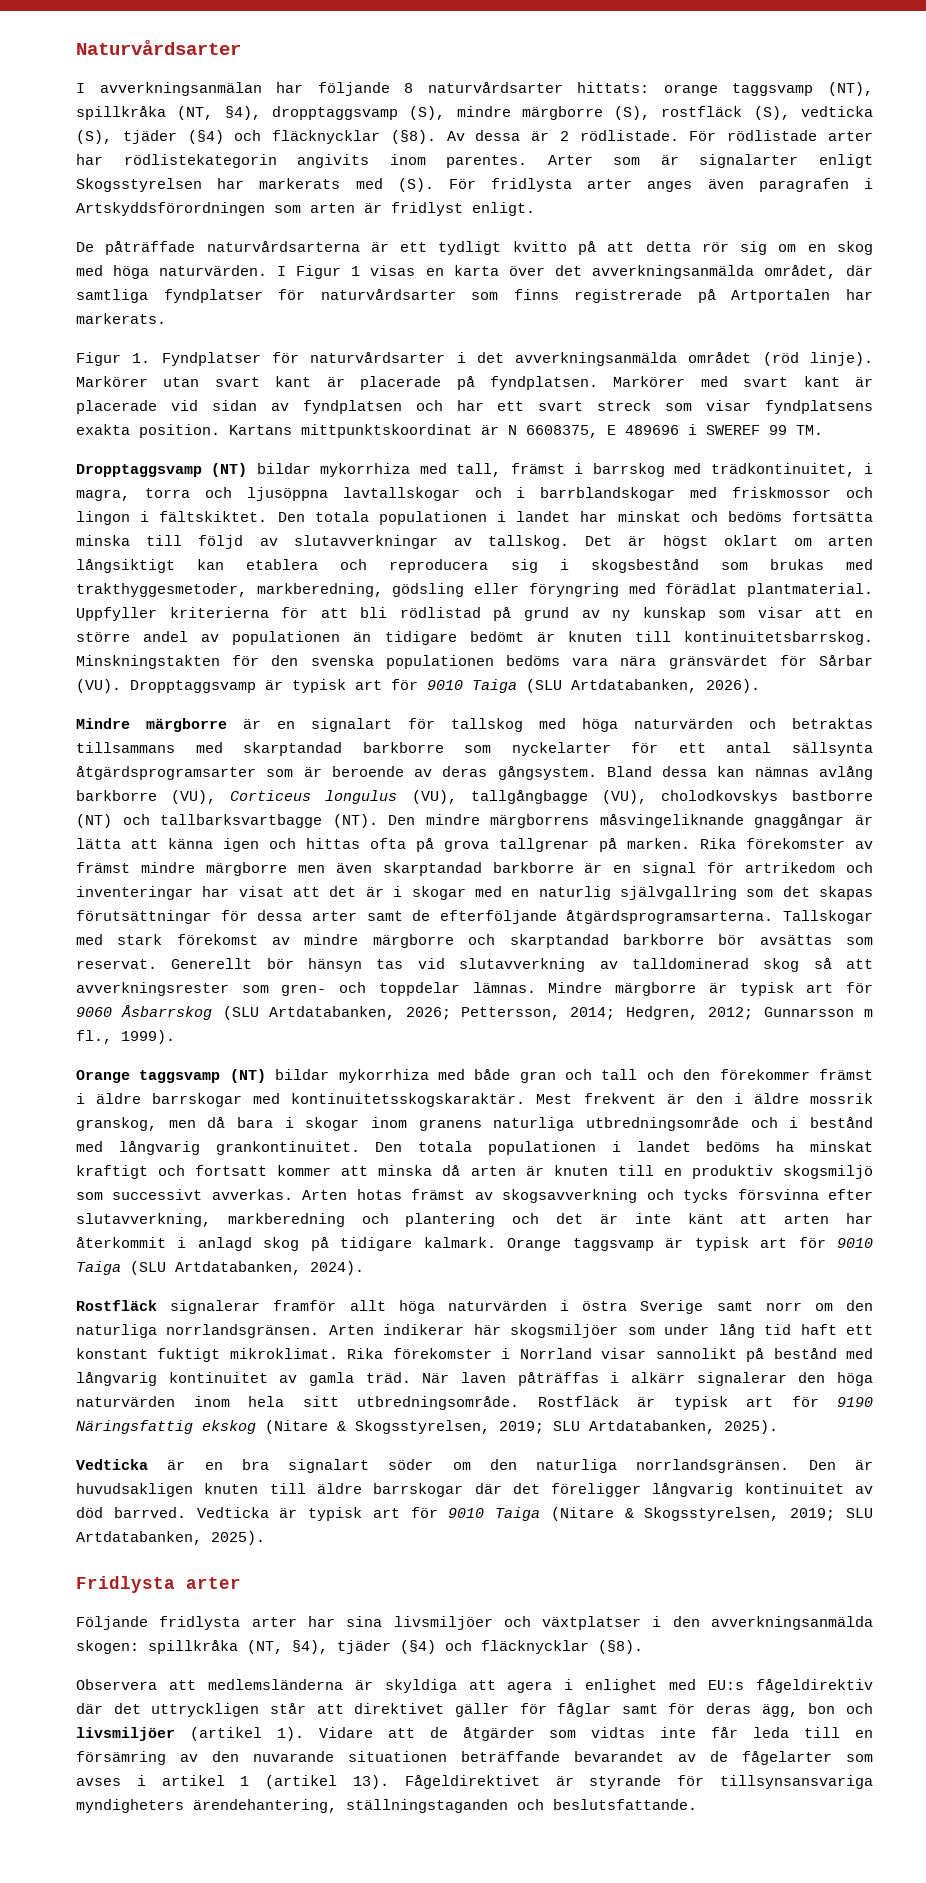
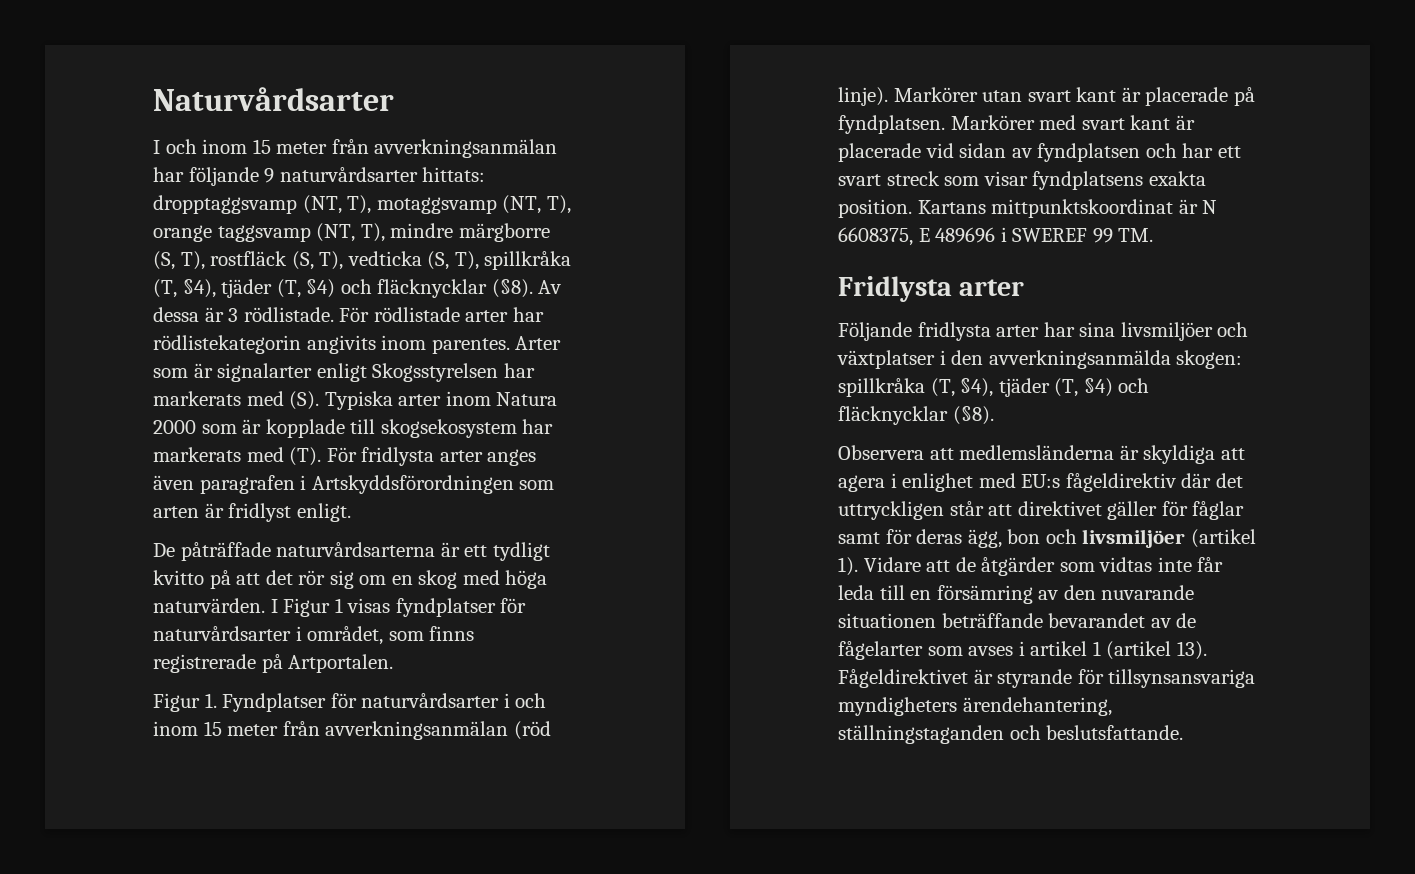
(85, 88) none -> [165,139,369,154] och inom 15 meter från
[404,83,414,93] 8 -> [264,168,275,183] 9
[663,82,873,96] [76,106,873,120] [76,130,224,144] orange taggsvamp (NT), spillkråka (NT, §4), dropptaggsvamp (S), mindre märgborre (S), rostfläck (S), vedticka (S), tjäder (§4) -> [153,195,571,214] [153,223,550,242] [153,251,572,270] [153,279,336,298] dropptaggsvamp (NT, T), motaggsvamp (NT, T), orange taggsvamp (NT, T), mindre märgborre (S, T), rostfläck (S, T), vedticka (S, T), spillkråka (T, §4), tjäder (T, §4)
[559,131,569,141] 2 -> [228,308,239,322] 3
(434, 185) none -> [324,391,558,410] [153,419,554,438] [153,447,322,466] Typiska arter inom Natura 2000 som är kopplade till skogsekosystem har markerats med (T).
[645,241,691,252] detta -> [265,570,293,585] det
[425,265,874,279] [76,289,148,303] en karta över det avverkningsanmälda området, där samtliga -> (391, 605) none
(456, 294) none -> [295,626,384,645] i området,
[731,289,873,303] [76,313,166,324] Artportalen har markerats. -> [288,654,394,673] Artportalen.
[476,352,752,366] det avverkningsanmälda området -> [515,693,547,708] [153,721,509,740] och inom 15 meter från avverkningsanmälan
[76,463,874,477] [76,487,873,501] [76,511,873,525] [76,535,873,549] [76,559,874,573] [76,583,873,597] [76,607,873,621] [76,631,874,645] [76,655,874,669] [76,679,760,693] [76,718,873,732] [76,742,873,756] [76,766,873,780] [76,790,873,804] [76,814,873,828] [76,838,873,852] [76,862,873,876] [76,886,873,900] [76,910,873,924] [76,934,874,948] [76,958,874,972] [76,982,874,996] [76,1005,873,1020] [76,1030,175,1044] [76,1069,873,1083] [76,1093,874,1107] [76,1117,873,1131] [76,1141,873,1155] [76,1165,874,1179] [76,1189,874,1203] [76,1213,874,1227] [76,1237,873,1251] [76,1261,364,1275] [76,1300,873,1314] [76,1324,874,1338] [76,1348,874,1362] [76,1372,873,1386] [76,1396,873,1410] [76,1420,778,1434] [76,1459,873,1473] [76,1483,873,1497] [76,1507,873,1521] [76,1531,265,1545] // Dropptaggsvamp (NT) bildar mykorrhiza med tall, främst i barrskog med trädkontinuitet, i magra, torra och ljusöppna lavtallskogar och i barrblandskogar med friskmossor och lingon i fältskiktet. Den totala populationen i landet har minskat och bedöms fortsätta minska till följd av slutavverkningar av tallskog. Det är högst oklart om arten långsiktigt kan etablera och reproducera sig i skogsbestånd som brukas med trakthyggesmetoder, markberedning, gödsling eller föryngring med förädlat plantmaterial. Uppfyller kriterierna för att bli rödlistad på grund av ny kunskap som visar att en större andel av populationen än tidigare bedömt är knuten till kontinuitetsbarrskog. Minskningstakten för den svenska populationen bedöms vara nära gränsvärdet för Sårbar (VU). Dropptaggsvamp är typisk art för 9010 Taiga (SLU Artdatabanken, 2026). // Mindre märgborre är en signalart för tallskog med höga naturvärden och betraktas tillsammans med skarptandad barkborre som nyckelarter för ett antal sällsynta åtgärdsprogramsarter som är beroende av deras gångsystem. Bland dessa kan nämnas avlång barkborre (VU), Corticeus longulus (VU), tallgångbagge (VU), cholodkovskys bastborre (NT) och tallbarksvartbagge (NT). Den mindre märgborrens måsvingeliknande gnaggångar är lätta att känna igen och hittas ofta på grova tallgrenar på marken. Rika förekomster av främst mindre märgborre men även skarptandad barkborre är en signal för artrikedom och inventeringar har visat att det är i skogar med en naturlig självgallring som det skapas förutsättningar för dessa arter samt de efterföljande åtgärdsprogramsarterna. Tallskogar med stark förekomst av mindre märgborre och skarptandad barkborre bör avsättas som reservat. Generellt bör hänsyn tas vid slutavverkning av talldominerad skog så att avverkningsrester som gren- och toppdelar lämnas. Mindre märgborre är typisk art för 9060 Åsbarrskog (SLU Artdatabanken, 2026; Pettersson, 2014; Hedgren, 2012; Gunnarsson m fl., 1999). // Orange taggsvamp (NT) bildar mykorrhiza med både gran och tall och den förekommer främst i äldre barrskogar med kontinuitetsskogskaraktär. Mest frekvent är den i äldre mossrik granskog, men då bara i skogar inom granens naturliga utbredningsområde och i bestånd med långvarig grankontinuitet. Den totala populationen i landet bedöms ha minskat kraftigt och fortsatt kommer att minska då arten är knuten till en produktiv skogsmiljö som successivt avverkas. Arten hotas främst av skogsavverkning och tycks försvinna efter slutavverkning, markberedning och plantering och det är inte känt att arten har återkommit i anlagd skog på tidigare kalmark. Orange taggsvamp är typisk art för 9010 Taiga (SLU Artdatabanken, 2024). // Rostfläck signalerar framför allt höga naturvärden i östra Sverige samt norr om den naturliga norrlandsgränsen. Arten indikerar här skogsmiljöer som under lång tid haft ett konstant fuktigt mikroklimat. Rika förekomster i Norrland visar sannolikt på bestånd med långvarig kontinuitet av gamla träd. När laven påträffas i alkärr signalerar den höga naturvärden inom hela sitt utbredningsområde. Rostfläck är typisk art för 9190 Näringsfattig ekskog (Nitare & Skogsstyrelsen, 2019; SLU Artdatabanken, 2025). // Vedticka är en bra signalart söder om den naturliga norrlandsgränsen. Den är huvudsakligen knuten till äldre barrskogar där det föreligger långvarig kontinuitet av död barrved. Vedticka är typisk art för 9010 Taiga (Nitare & Skogsstyrelsen, 2019; SLU Artdatabanken, 2025). -> (1154, 235) none
[247,1640,436,1654] (NT, §4), tjäder (§4) -> [930,378,1113,397] (T, §4), tjäder (T, §4)

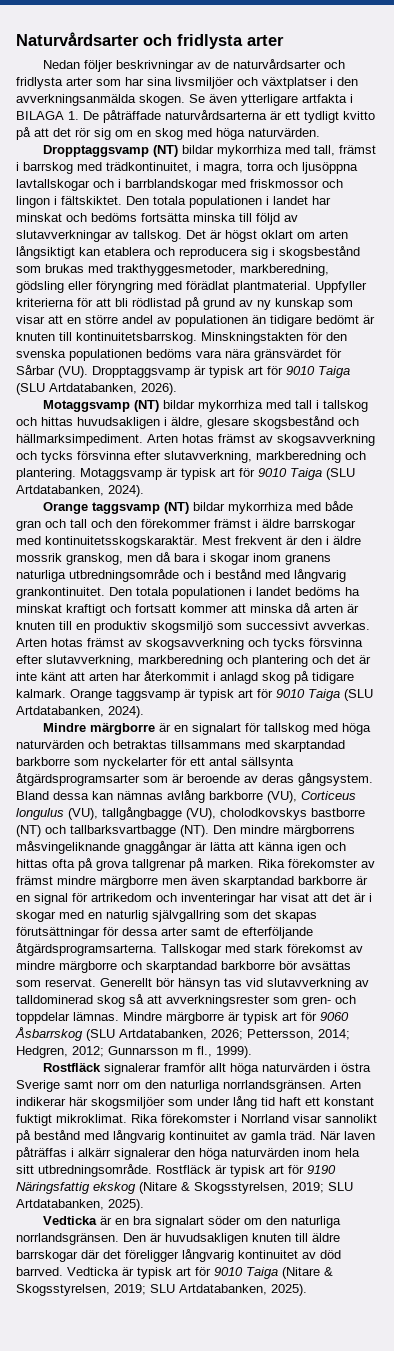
[153,139,558,158] [153,167,486,186] [153,195,571,214] [153,223,550,242] [153,251,572,270] [153,279,562,298] [153,307,544,322] [153,335,562,354] [153,363,535,382] [153,391,558,410] [153,419,554,438] [153,447,537,466] [153,475,555,494] [153,503,351,522] // I och inom 15 meter från avverkningsanmälan har följande 9 naturvårdsarter hittats: dropptaggsvamp (NT, T), motaggsvamp (NT, T), orange taggsvamp (NT, T), mindre märgborre (S, T), rostfläck (S, T), vedticka (S, T), spillkråka (T, §4), tjäder (T, §4) och fläcknycklar (§8). Av dessa är 3 rödlistade. För rödlistade arter har rödlistekategorin angivits inom parentes. Arter som är signalarter enligt Skogsstyrelsen har markerats med (S). Typiska arter inom Natura 2000 som är kopplade till skogsekosystem har markerats med (T). För fridlysta arter anges även paragrafen i Artskyddsförordningen som arten är fridlyst enligt. // -> [143,34,284,49] [43,59,346,72] [16,77,358,89] [16,94,353,106] [16,111,79,120] och fridlysta arter // Nedan följer beskrivningar av de naturvårdsarter och fridlysta arter som har sina livsmiljöer och växtplatser i den avverkningsanmälda skogen. Se även ytterligare artfakta i BILAGA 1.
[270,598,527,617] [153,626,475,645] [153,654,394,673] [153,693,547,712] [153,721,551,740] [838,87,1255,106] [838,115,1195,134] [838,143,1241,162] [838,171,1206,190] [838,199,1218,218] [838,227,1154,246] [838,276,1025,302] [838,322,1249,341] [837,350,1243,369] [838,378,1150,397] [838,406,994,425] [838,445,1245,464] [838,473,1243,492] [838,501,1245,520] [838,529,1256,548] [838,557,1224,576] [838,585,1195,604] [838,613,1197,628] [838,641,1207,660] [838,669,1256,688] [838,697,1112,716] [838,725,1184,744] I Figur 1 visas fyndplatser för naturvårdsarter i området, som finns registrerade på Artportalen. // Figur 1. Fyndplatser för naturvårdsarter i och inom 15 meter från avverkningsanmälan (röd linje). Markörer utan svart kant är placerade på fyndplatsen. Markörer med svart kant är placerade vid sidan av fyndplatsen och har ett svart streck som visar fyndplatsens exakta position. Kartans mittpunktskoordinat är N 6608375, E 489696 i SWEREF 99 TM. // Fridlysta arter // Följande fridlysta arter har sina livsmiljöer och växtplatser i den avverkningsanmälda skogen: spillkråka (T, §4), tjäder (T, §4) och fläcknycklar (§8). // Observera att medlemsländerna är skyldiga att agera i enlighet med EU:s fågeldirektiv där det uttryckligen står att direktivet gäller för fåglar samt för deras ägg, bon och livsmiljöer (artikel 1). Vidare att de åtgärder som vidtas inte får leda till en försämring av den nuvarande situationen beträffande bevarandet av de fågelarter som avses i artikel 1 (artikel 13). Fågeldirektivet är styrande för tillsynsansvariga myndigheters ärendehantering, ställningstaganden och beslutsfattande. -> [43,145,377,157] [16,162,358,174] [16,179,343,191] [16,196,331,208] [16,213,298,225] [16,230,348,242] [16,246,360,259] [16,264,329,276] [16,281,367,293] [16,297,353,310] [16,315,375,327] [16,332,347,344] [16,349,342,361] [16,365,350,378] [16,383,177,395] [43,400,369,412] [16,416,359,429] [16,434,375,446] [16,451,366,463] [16,468,355,480] [16,485,144,497] [43,501,354,514] [16,519,356,531] [16,536,361,548] [16,552,331,565] [16,569,346,582] [16,587,360,599] [16,603,359,616] [16,621,370,633] [16,638,363,650] [16,655,371,667] [16,671,354,684] [16,689,373,701] [16,706,144,718] [43,722,372,735] [16,740,345,752] [16,757,294,769] [16,773,373,786] [16,790,356,803] [16,807,365,820] [16,825,355,837] [16,841,346,854] [16,858,375,871] [16,876,368,888] [16,893,372,905] [16,910,317,922] [16,927,313,939] [16,943,363,956] [16,961,351,973] [16,978,369,990] [16,994,356,1007] [16,1012,349,1024] [15,1027,350,1041] [16,1046,252,1058] [43,1062,372,1075] [16,1080,361,1092] [16,1096,374,1109] [16,1114,377,1126] [16,1130,375,1143] [16,1147,360,1160] [16,1164,336,1177] [16,1182,353,1194] [16,1199,144,1211] [43,1216,342,1228] [16,1233,340,1245] [16,1249,341,1262] [16,1267,333,1279] [16,1284,307,1296] // Dropptaggsvamp (NT) bildar mykorrhiza med tall, främst i barrskog med trädkontinuitet, i magra, torra och ljusöppna lavtallskogar och i barrblandskogar med friskmossor och lingon i fältskiktet. Den totala populationen i landet har minskat och bedöms fortsätta minska till följd av slutavverkningar av tallskog. Det är högst oklart om arten långsiktigt kan etablera och reproducera sig i skogsbestånd som brukas med trakthyggesmetoder, markberedning, gödsling eller föryngring med förädlat plantmaterial. Uppfyller kriterierna för att bli rödlistad på grund av ny kunskap som visar att en större andel av populationen än tidigare bedömt är knuten till kontinuitetsbarrskog. Minskningstakten för den svenska populationen bedöms vara nära gränsvärdet för Sårbar (VU). Dropptaggsvamp är typisk art för 9010 Taiga (SLU Artdatabanken, 2026). // Motaggsvamp (NT) bildar mykorrhiza med tall i tallskog och hittas huvudsakligen i äldre, glesare skogsbestånd och hällmarksimpediment. Arten hotas främst av skogsavverkning och tycks försvinna efter slutavverkning, markberedning och plantering. Motaggsvamp är typisk art för 9010 Taiga (SLU Artdatabanken, 2024). // Orange taggsvamp (NT) bildar mykorrhiza med både gran och tall och den förekommer främst i äldre barrskogar med kontinuitetsskogskaraktär. Mest frekvent är den i äldre mossrik granskog, men då bara i skogar inom granens naturliga utbredningsområde och i bestånd med långvarig grankontinuitet. Den totala populationen i landet bedöms ha minskat kraftigt och fortsatt kommer att minska då arten är knuten till en produktiv skogsmiljö som successivt avverkas. Arten hotas främst av skogsavverkning och tycks försvinna efter slutavverkning, markberedning och plantering och det är inte känt att arten har återkommit i anlagd skog på tidigare kalmark. Orange taggsvamp är typisk art för 9010 Taiga (SLU Artdatabanken, 2024). // Mindre märgborre är en signalart för tallskog med höga naturvärden och betraktas tillsammans med skarptandad barkborre som nyckelarter för ett antal sällsynta åtgärdsprogramsarter som är beroende av deras gångsystem. Bland dessa kan nämnas avlång barkborre (VU), Corticeus longulus (VU), tallgångbagge (VU), cholodkovskys bastborre (NT) och tallbarksvartbagge (NT). Den mindre märgborrens måsvingeliknande gnaggångar är lätta att känna igen och hittas ofta på grova tallgrenar på marken. Rika förekomster av främst mindre märgborre men även skarptandad barkborre är en signal för artrikedom och inventeringar har visat att det är i skogar med en naturlig självgallring som det skapas förutsättningar för dessa arter samt de efterföljande åtgärdsprogramsarterna. Tallskogar med stark förekomst av mindre märgborre och skarptandad barkborre bör avsättas som reservat. Generellt bör hänsyn tas vid slutavverkning av talldominerad skog så att avverkningsrester som gren- och toppdelar lämnas. Mindre märgborre är typisk art för 9060 Åsbarrskog (SLU Artdatabanken, 2026; Pettersson, 2014; Hedgren, 2012; Gunnarsson m fl., 1999). // Rostfläck signalerar framför allt höga naturvärden i östra Sverige samt norr om den naturliga norrlandsgränsen. Arten indikerar här skogsmiljöer som under lång tid haft ett konstant fuktigt mikroklimat. Rika förekomster i Norrland visar sannolikt på bestånd med långvarig kontinuitet av gamla träd. När laven påträffas i alkärr signalerar den höga naturvärden inom hela sitt utbredningsområde. Rostfläck är typisk art för 9190 Näringsfattig ekskog (Nitare & Skogsstyrelsen, 2019; SLU Artdatabanken, 2025). // Vedticka är en bra signalart söder om den naturliga norrlandsgränsen. Den är huvudsakligen knuten till äldre barrskogar där det föreligger långvarig kontinuitet av död barrved. Vedticka är typisk art för 9010 Taiga (Nitare & Skogsstyrelsen, 2019; SLU Artdatabanken, 2025).

